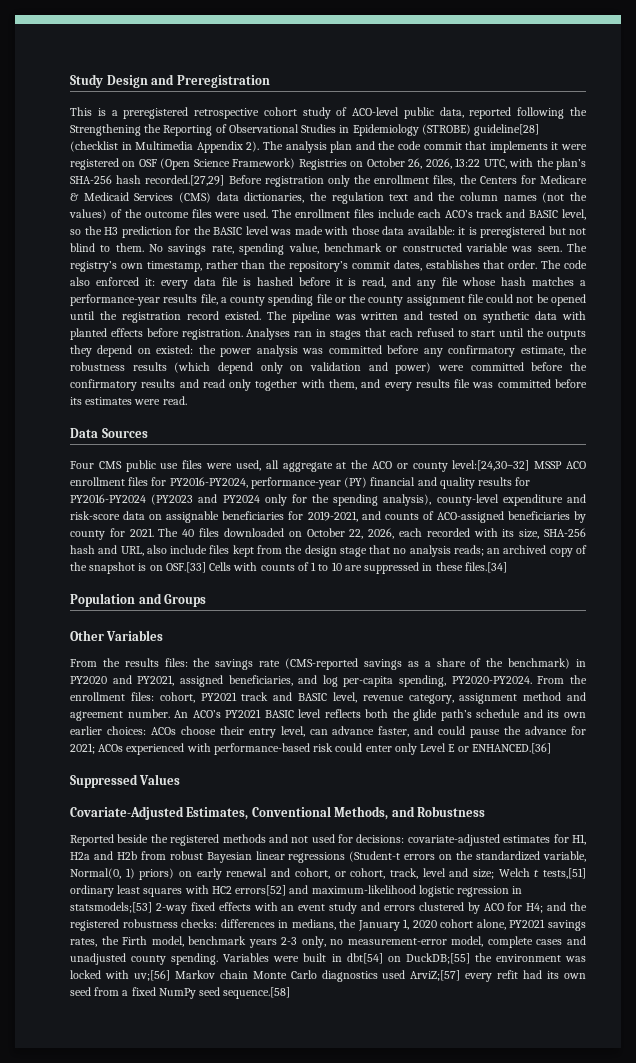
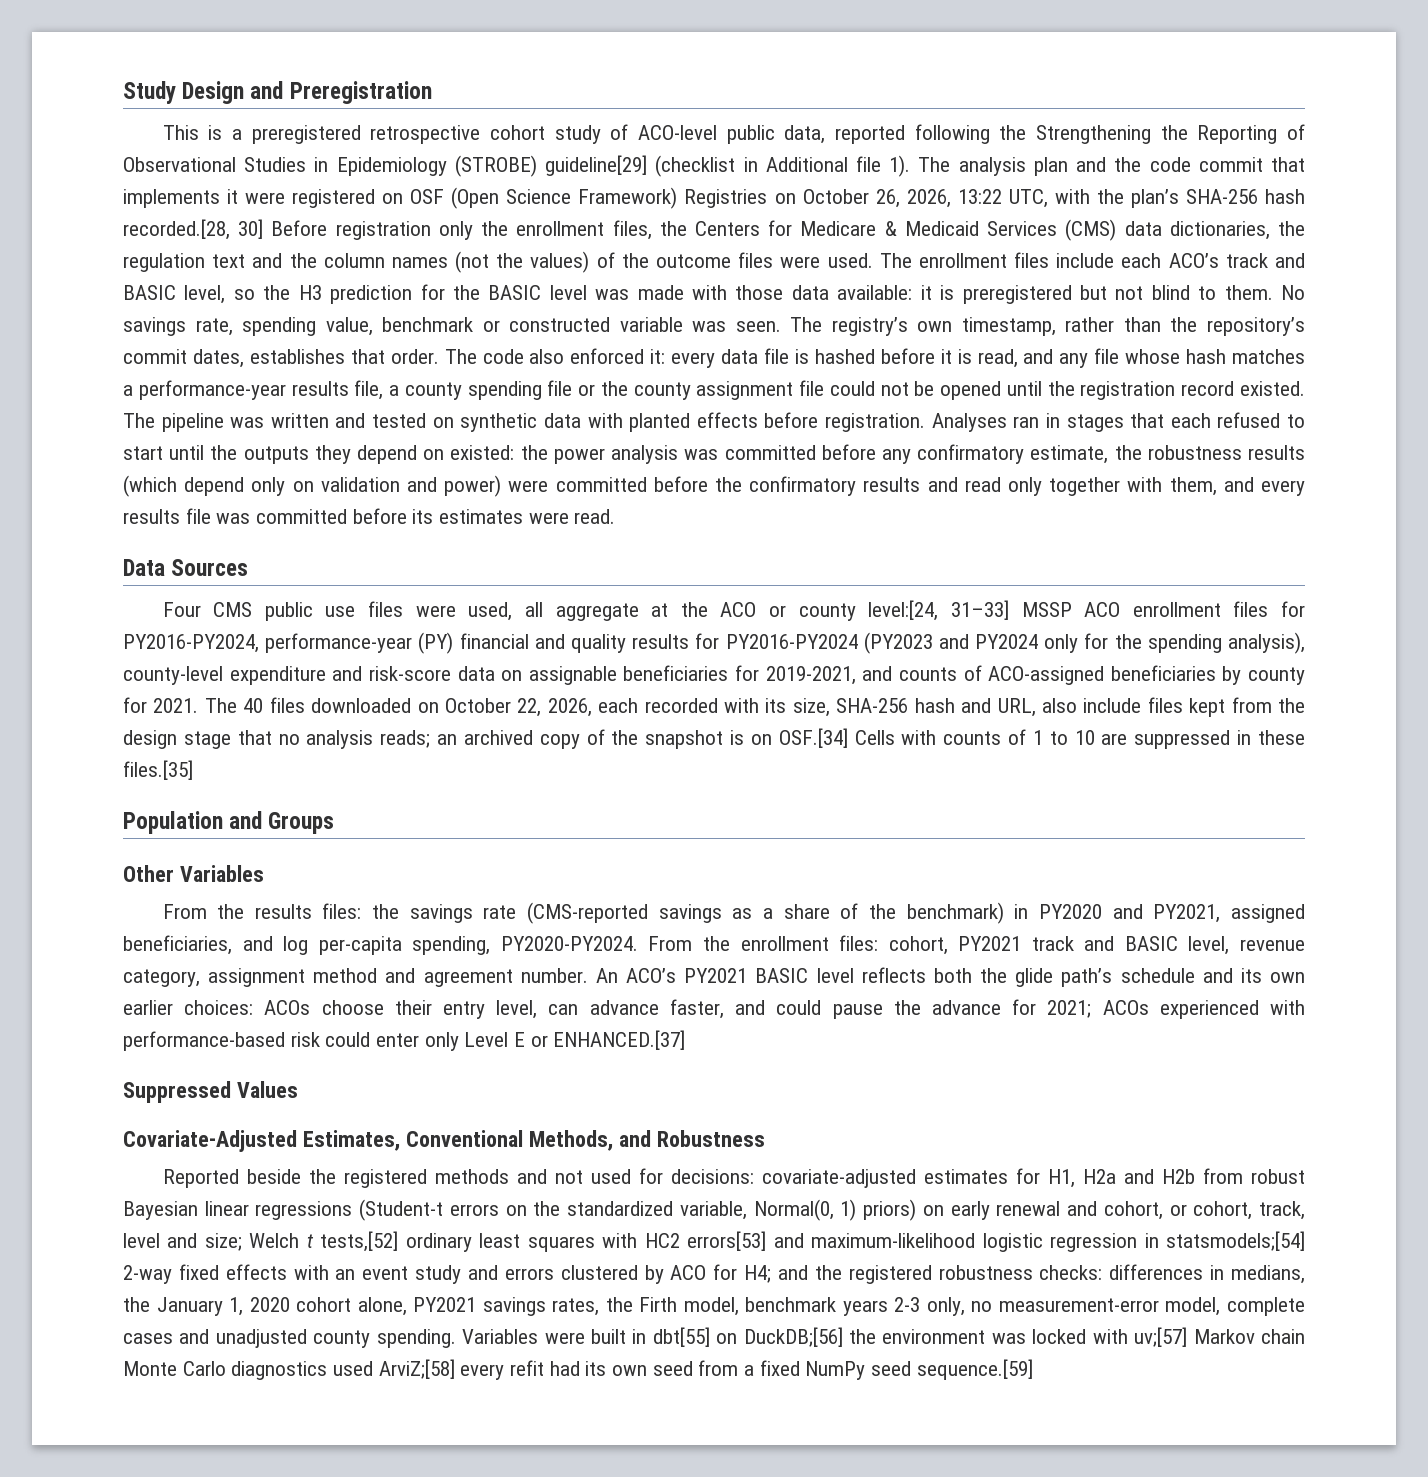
[474,124,540,136] guideline[28] -> [545,155,648,176] guideline[29]
[135,141,260,153] Multimedia Appendix 2). -> [765,155,911,177] Additional file 1).
[145,175,225,186] recorded.[27,29] -> [123,219,264,240] recorded.[28, 30]
[452,460,530,471] level:[24,30–32] -> [868,600,1009,621] level:[24, 31–33]
[165,562,206,573] OSF.[33] -> [778,728,848,748] OSF.[34]
[464,562,507,573] files.[34] -> [123,760,193,780] files.[35]
[471,743,551,754] ENHANCED.[36] -> [553,1030,686,1050] ENHANCED.[37]
[543,868,586,879] tests,[51] -> [320,1231,399,1252] tests,[52]
[235,885,287,896] errors[52] -> [687,1231,767,1251] errors[53]
[70,902,152,913] statsmodels;[53] -> [1166,1231,1305,1251] statsmodels;[54]
[346,953,470,964] dbt[54] on DuckDB;[55] -> [652,1327,843,1347] dbt[55] on DuckDB;[56]
[133,970,170,981] uv;[56] -> [1134,1327,1188,1347] uv;[57]
[410,970,461,981] ArviZ;[57] -> [378,1359,455,1379] ArviZ;[58]
[223,987,291,999] sequence.[58] -> [916,1359,1033,1380] sequence.[59]

